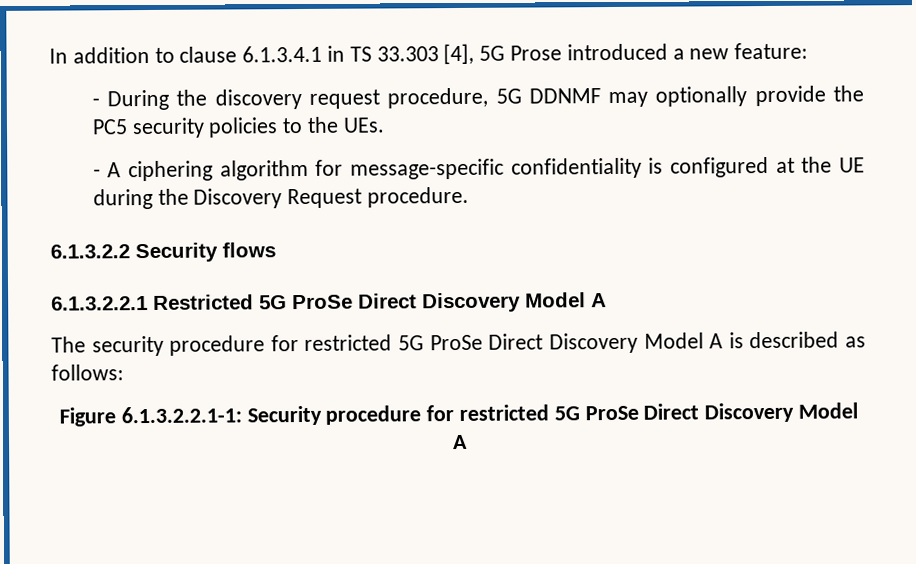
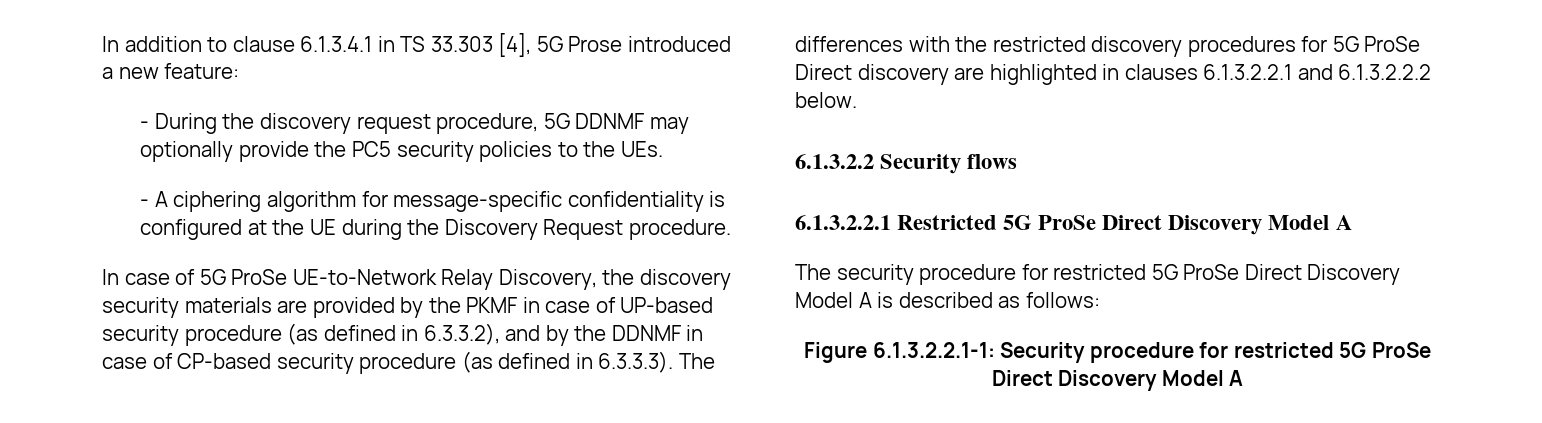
(469, 197) none -> [102,269,731,290] [102,297,714,318] [102,323,704,346] [102,351,715,374] [795,36,1421,57] [795,64,1432,85] [795,92,857,108] // In case of 5G ProSe UE-to-Network Relay Discovery, the discovery security materials are provided by the PKMF in case of UP-based security procedure (as defined in 6.3.3.2), and by the DDNMF in case of CP-based security procedure (as defined in 6.3.3.3). The differences with the restricted discovery procedures for 5G ProSe Direct discovery are highlighted in clauses 6.1.3.2.2.1 and 6.1.3.2.2.2 below.

